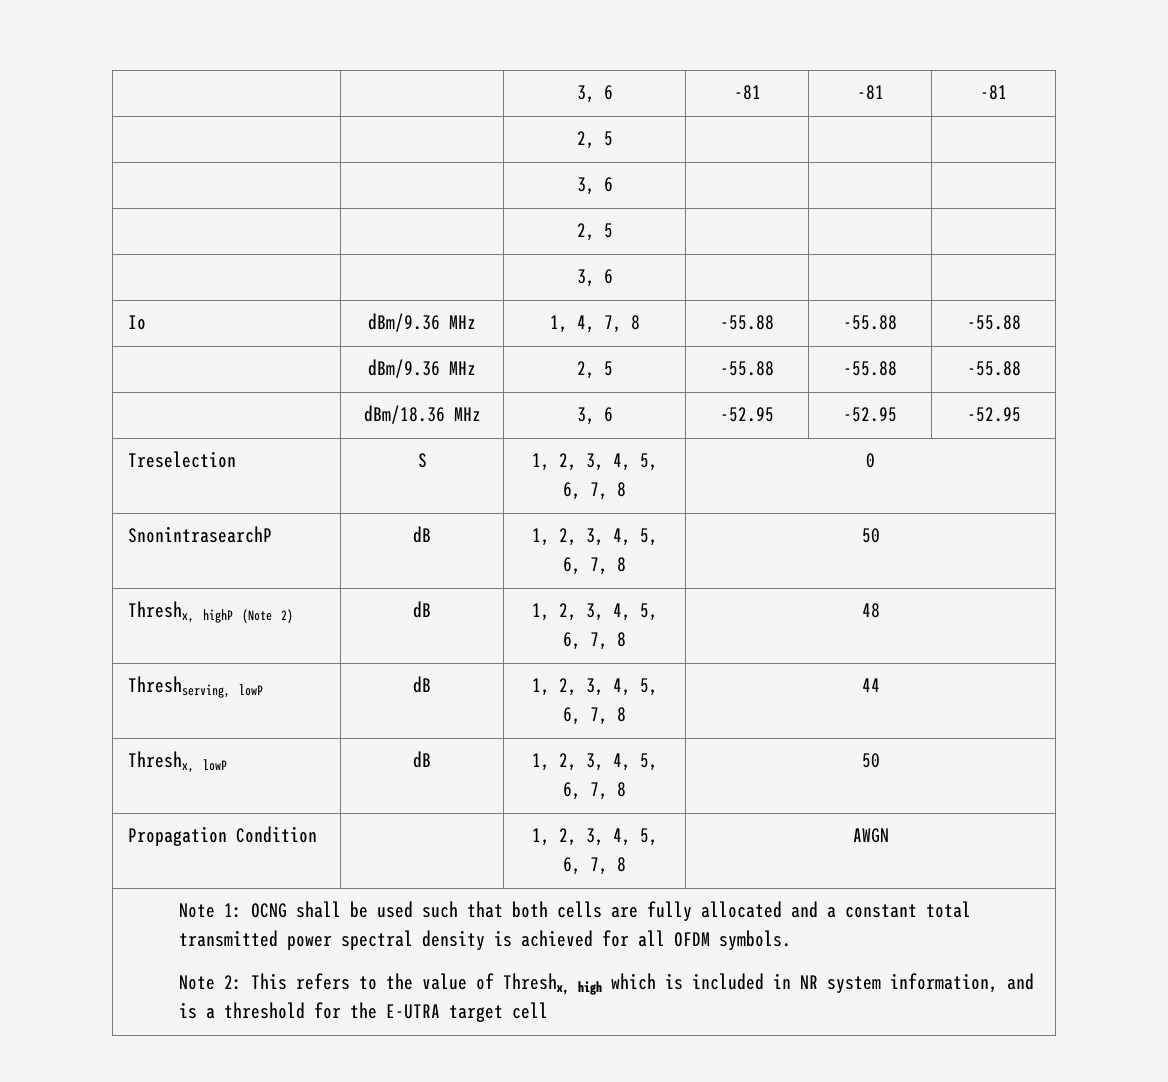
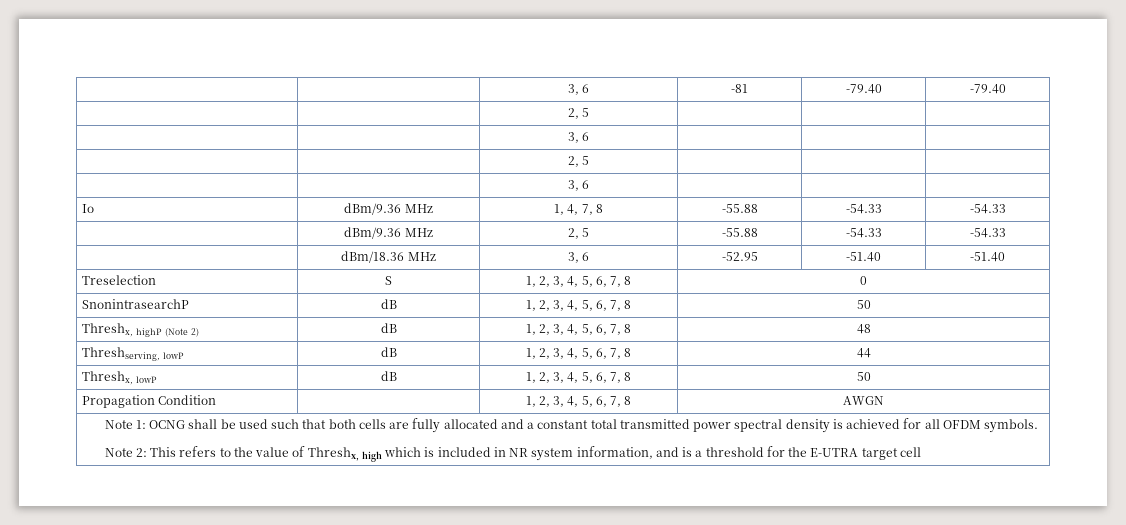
[856,85,884,100] [980,85,1007,100] -81 | -81 -> [845,84,882,94] [969,84,1006,94] -79.40 | -79.40
[843,315,897,330] [966,315,1021,330] -55.88 | -55.88 -> [845,204,882,214] [969,204,1006,214] -54.33 | -54.33
[843,361,897,376] [966,361,1021,376] -55.88 | -55.88 -> [845,228,882,238] [969,228,1006,238] -54.33 | -54.33
[843,407,897,422] [966,407,1021,422] -52.95 | -52.95 -> [846,252,881,262] [970,252,1005,262] -51.40 | -51.40

